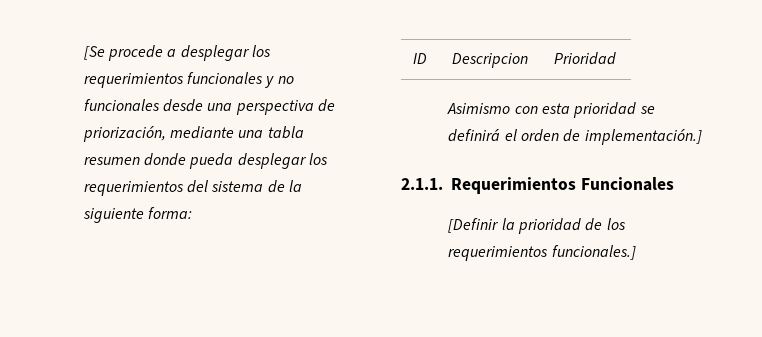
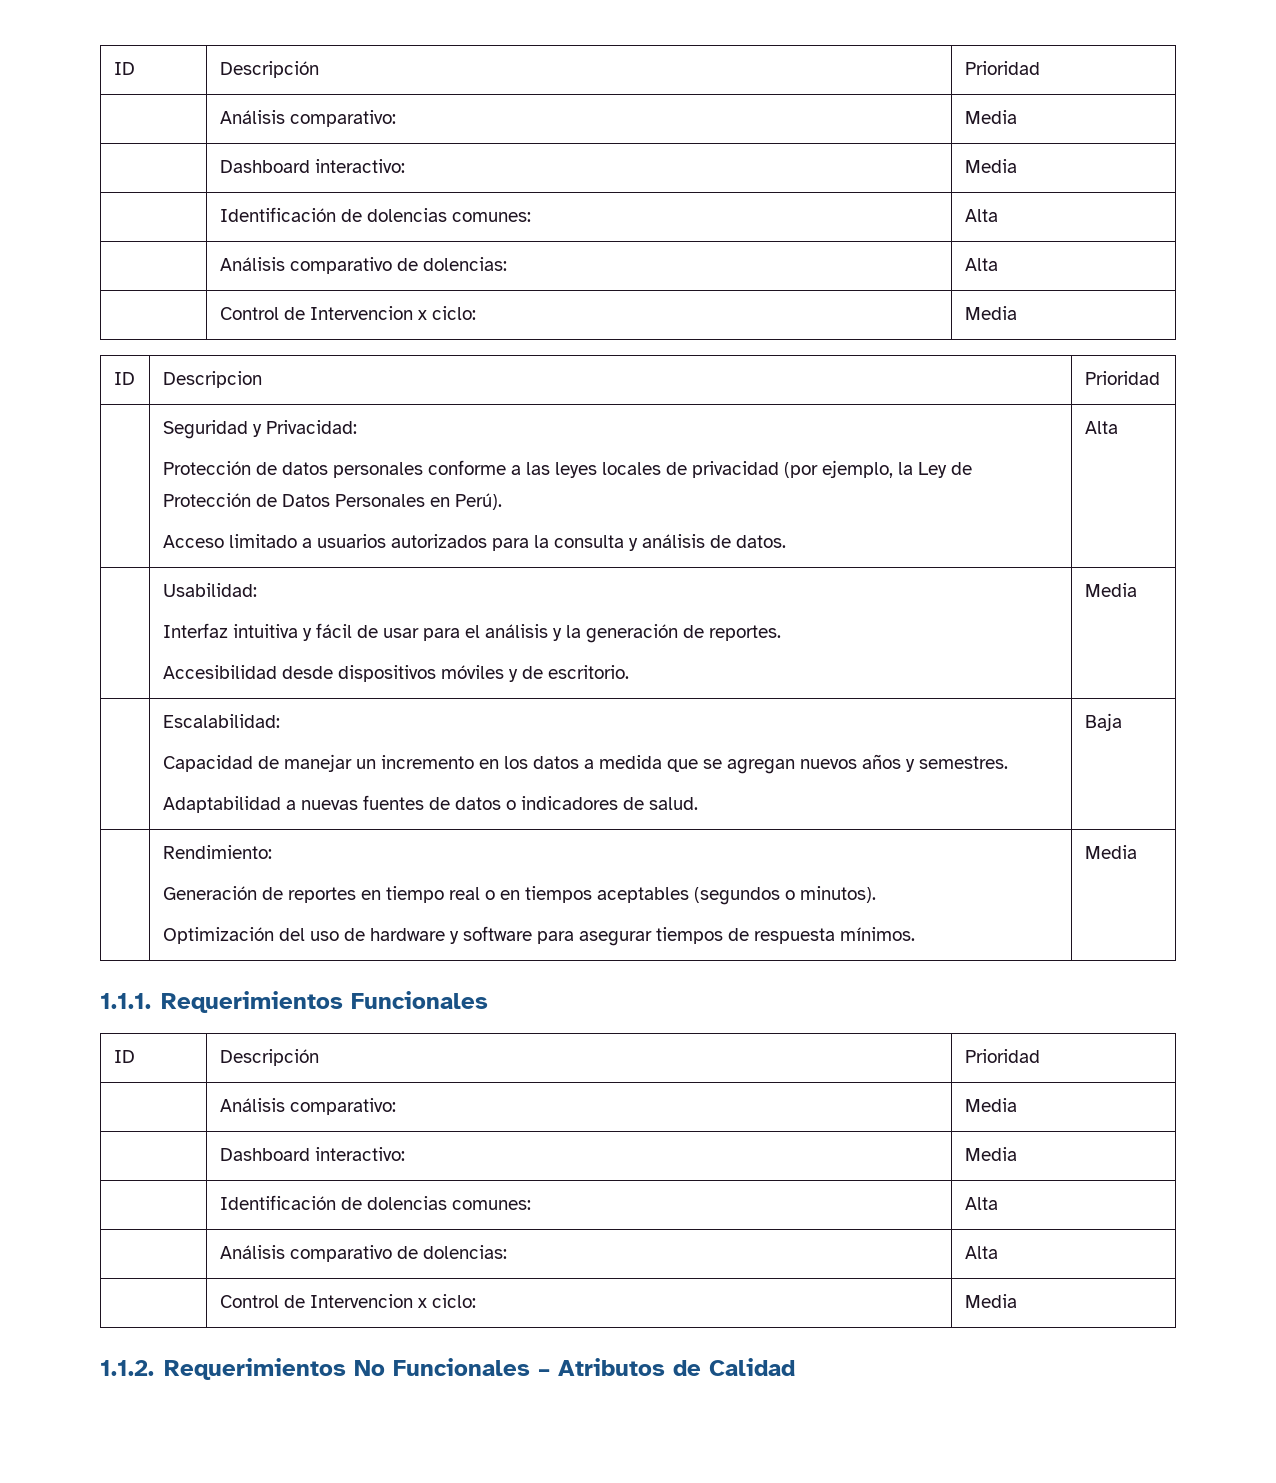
[83,45,271,61] [83,72,294,88] [83,99,335,115] [82,126,304,142] [83,153,328,169] [83,180,302,196] [82,207,193,223] [413,53,428,64] [452,53,529,68] [554,52,617,65] [447,102,655,118] [448,129,702,145] [401,177,674,194] [448,218,626,234] [448,245,636,261] [Se procede a desplegar los requerimientos funcionales y no funcionales desde una perspectiva de priorización, mediante una tabla resumen donde pueda desplegar los requerimientos del sistema de la siguiente forma: // ID | Descripcion | Prioridad // Asimismo con esta prioridad se definirá el orden de implementación.] // 2.1.1. Requerimientos Funcionales // [Definir la prioridad de los requerimientos funcionales.] -> [113,62,135,75] [219,61,319,78] [964,61,1040,75] [219,110,396,127] [964,110,1017,124] [219,159,405,173] [964,159,1017,173] [219,207,531,222] [964,209,998,222] [219,257,507,274] [964,258,998,271] [219,306,476,320] [964,306,1017,320] [113,372,135,385] [162,371,262,388] [1084,371,1160,385] [162,420,357,439] [162,460,972,478] [162,493,502,510] [162,534,786,551] [1084,421,1118,434] [162,583,257,597] [162,623,781,643] [162,665,629,682] [1084,583,1137,597] [162,714,280,728] [162,754,1008,774] [162,795,698,813] [1084,713,1122,731] [162,845,272,859] [162,886,876,905] [162,926,915,946] [1084,845,1137,859] [100,991,489,1013] [113,1050,135,1063] [219,1049,319,1066] [964,1049,1040,1063] [219,1098,396,1115] [964,1098,1017,1112] [219,1147,405,1161] [964,1147,1017,1161] [219,1195,531,1210] [964,1197,998,1210] [219,1245,507,1262] [964,1246,998,1259] [219,1294,476,1308] [964,1294,1017,1308] [100,1358,796,1380] ID | Descripción | Prioridad // | Análisis comparativo: | Media // | Dashboard interactivo: | Media // | Identificación de dolencias comunes: | Alta // | Análisis comparativo de dolencias: | Alta // | Control de Intervencion x ciclo: | Media // ID | Descripcion | Prioridad // | Seguridad y Privacidad: // Protección de datos personales conforme a las leyes locales de privacidad (por ejemplo, la Ley de Protección de Datos Personales en Perú). // Acceso limitado a usuarios autorizados para la consulta y análisis de datos. | Alta // | Usabilidad: // Interfaz intuitiva y fácil de usar para el análisis y la generación de reportes. // Accesibilidad desde dispositivos móviles y de escritorio. | Media // | Escalabilidad: // Capacidad de manejar un incremento en los datos a medida que se agregan nuevos años y semestres. // Adaptabilidad a nuevas fuentes de datos o indicadores de salud. | Baja // | Rendimiento: // Generación de reportes en tiempo real o en tiempos aceptables (segundos o minutos). // Optimización del uso de hardware y software para asegurar tiempos de respuesta mínimos. | Media // 1.1.1. Requerimientos Funcionales // ID | Descripción | Prioridad // | Análisis comparativo: | Media // | Dashboard interactivo: | Media // | Identificación de dolencias comunes: | Alta // | Análisis comparativo de dolencias: | Alta // | Control de Intervencion x ciclo: | Media // 1.1.2. Requerimientos No Funcionales – Atributos de Calidad

